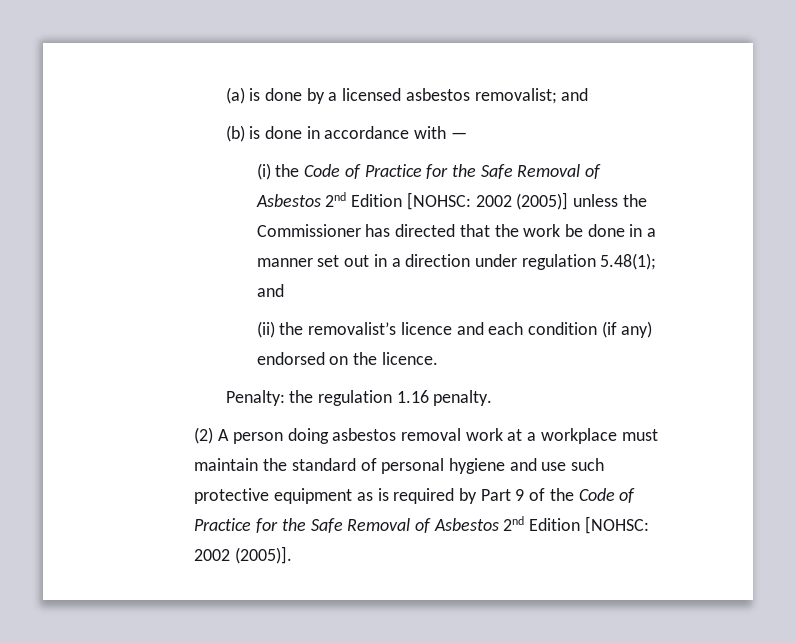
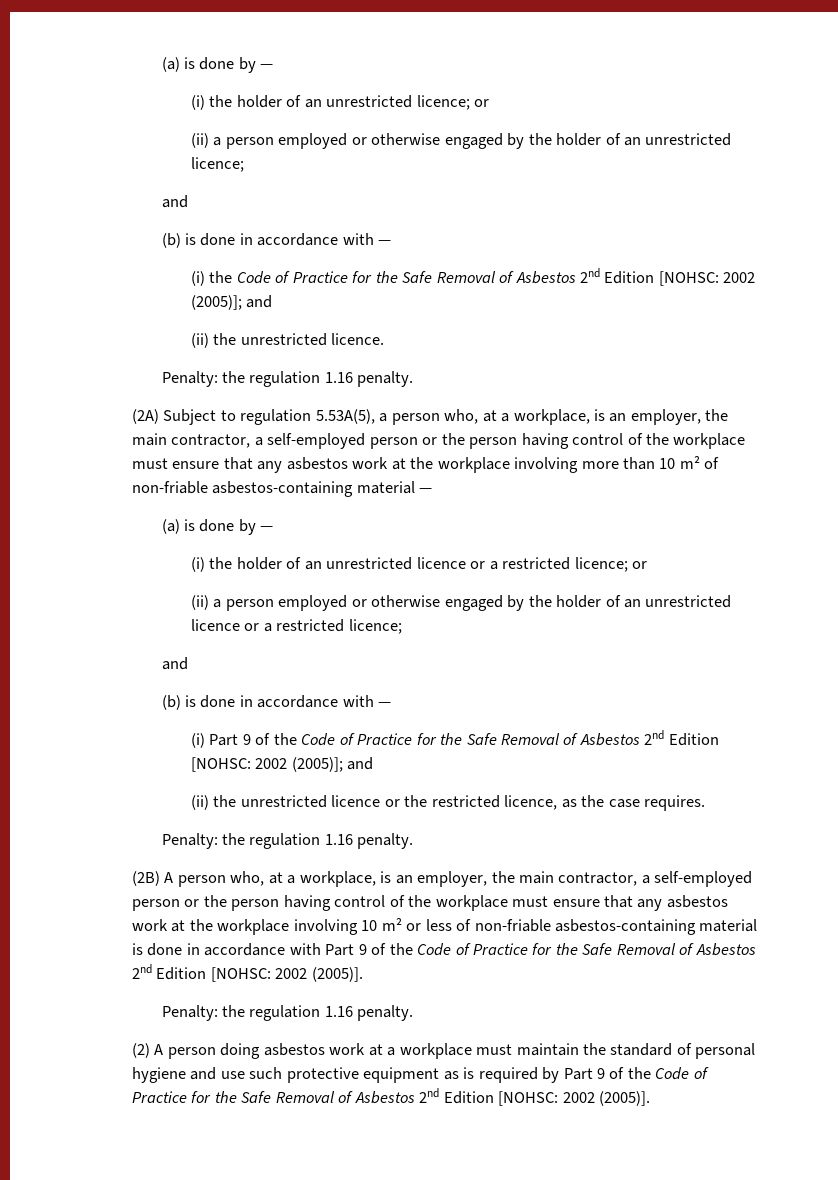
[225,87,557,104] (a) is done by a licensed asbestos removalist; -> [161,57,274,73] [190,95,490,110] [190,133,732,149] [190,157,244,172] (a) is done by — // (i) the holder of an unrestricted licence; or // (ii) a person employed or otherwise engaged by the holder of an unrestricted licence; //
[516,192,647,210] [256,224,657,237] [256,253,657,270] [256,284,284,297] [256,321,653,338] [256,352,438,365] (2005)] unless the Commissioner has directed that the work be done in a manner set out in a direction under regulation 5.48(1); and // (ii) the removalist’s licence and each condition (if any) endorsed on the licence. -> [190,295,273,310] [190,333,385,348] [161,371,414,387] [131,409,729,425] [131,433,746,449] [131,456,720,473] [131,481,433,497] [161,519,274,535] [190,557,647,572] [190,595,732,611] [190,619,402,634] [161,657,188,670] [161,695,392,710] [190,730,719,748] [190,757,374,772] [190,795,705,811] [161,833,414,849] [131,871,753,887] [131,895,728,911] [131,918,758,935] [131,943,756,956] [131,964,363,982] (2005)]; and // (ii) the unrestricted licence. // Penalty: the regulation 1.16 penalty. // (2A) Subject to regulation 5.53A(5), a person who, at a workplace, is an employer, the main contractor, a self-employed person or the person having control of the workplace must ensure that any asbestos work at the workplace involving more than 10 m² of non-friable asbestos-containing material — // (a) is done by — // (i) the holder of an unrestricted licence or a restricted licence; or // (ii) a person employed or otherwise engaged by the holder of an unrestricted licence or a restricted licence; // and // (b) is done in accordance with — // (i) Part 9 of the Code of Practice for the Safe Removal of Asbestos 2nd Edition [NOHSC: 2002 (2005)]; and // (ii) the unrestricted licence or the restricted licence, as the case requires. // Penalty: the regulation 1.16 penalty. // (2B) A person who, at a workplace, is an employer, the main contractor, a self-employed person or the person having control of the workplace must ensure that any asbestos work at the workplace involving 10 m² or less of non-friable asbestos-containing material is done in accordance with Part 9 of the Code of Practice for the Safe Removal of Asbestos 2nd Edition [NOHSC: 2002 (2005)].
[400,428,461,441] removal -> (325, 1049) none

